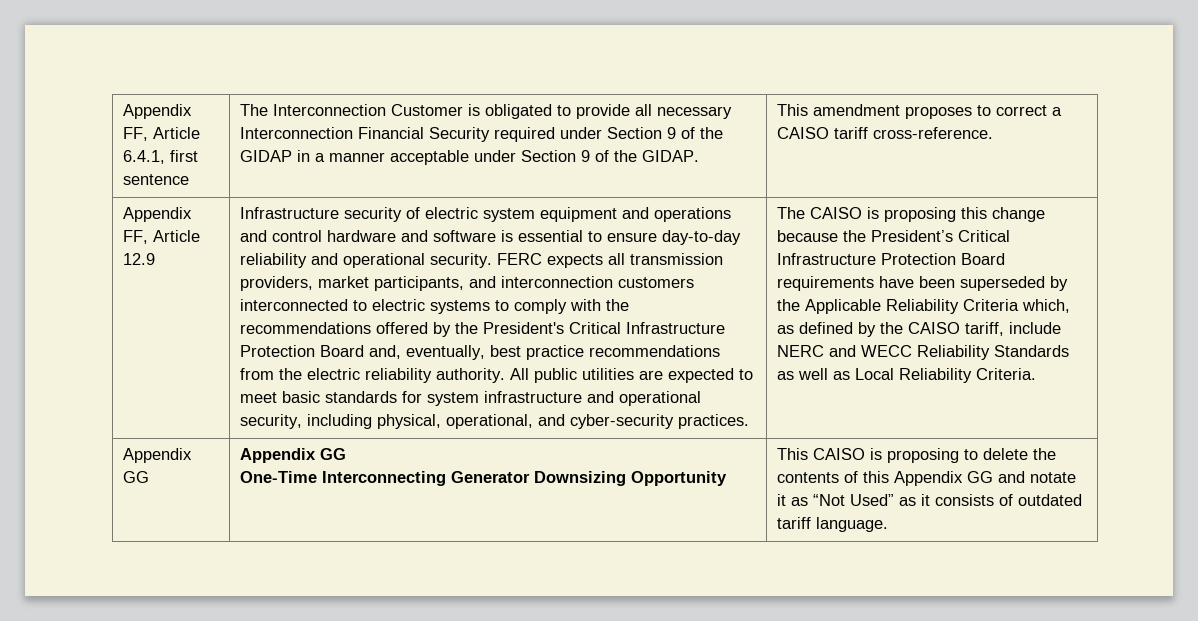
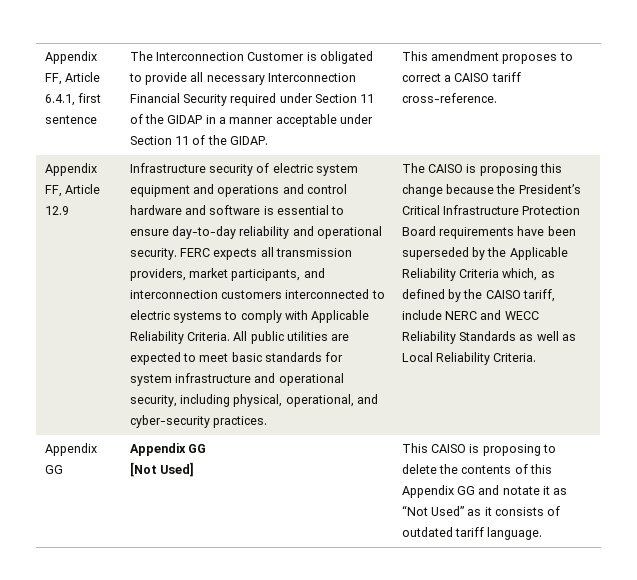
[666,127,676,139] 9 -> [360,94,375,103] 11
[580,150,590,162] 9 -> [174,136,189,145] 11
[605,299,629,311] [239,322,725,337] [239,345,720,360] [239,368,505,383] the recommendations offered by the President's Critical Infrastructure Protection Board and, eventually, best practice recommendations from the electric reliability authority. -> [311,310,370,323] [129,331,230,344] Applicable Reliability Criteria.
[239,471,727,486] One-Time Interconnecting Generator Downsizing Opportunity -> [129,462,194,477] [Not Used]

